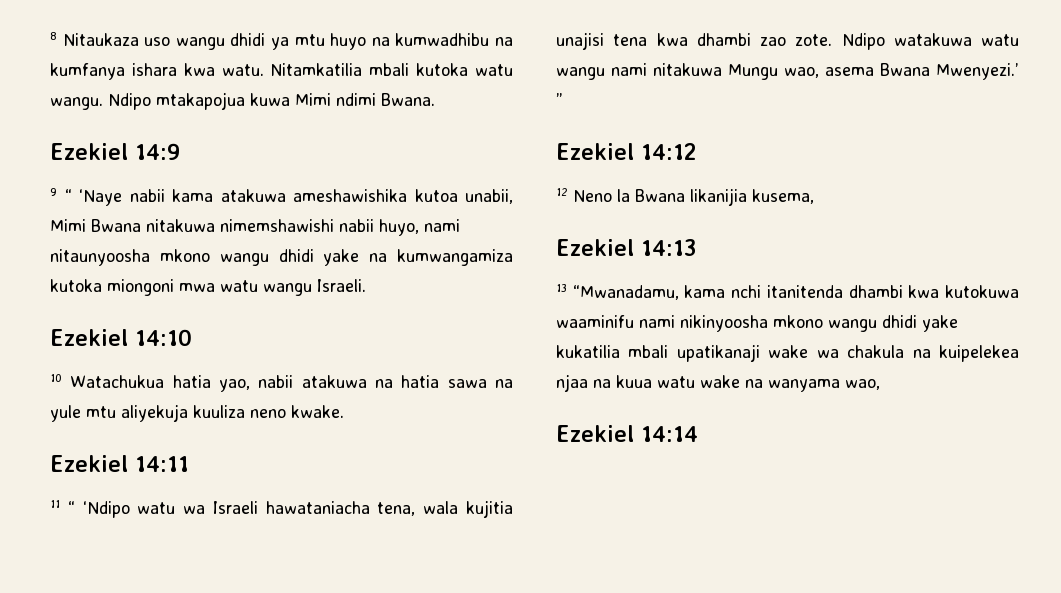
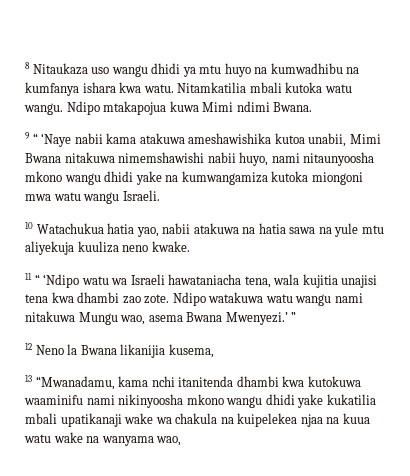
[50,143,180,160] // Ezekiel 14:9 -> (313, 107) none
[50,329,192,346] // Ezekiel 14:10 -> (160, 195) none
[50,455,189,472] // Ezekiel 14:11 -> (190, 246) none
[556,143,696,160] // Ezekiel 14:12 -> (297, 317) none
[556,239,696,256] // Ezekiel 14:13 -> (214, 351) none
[556,425,698,442] // Ezekiel 14:14 -> (182, 441) none

